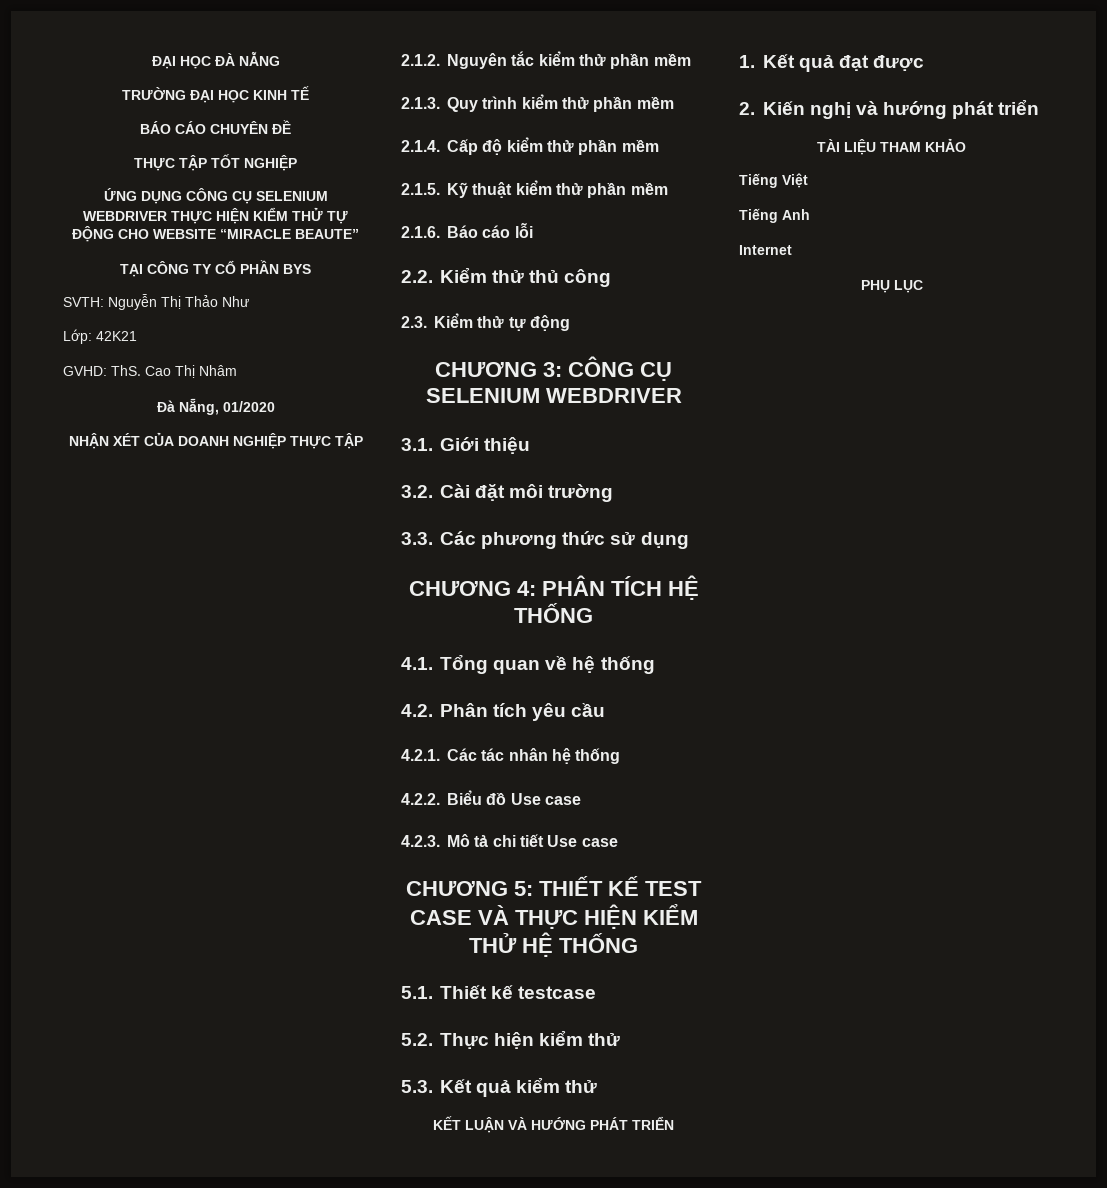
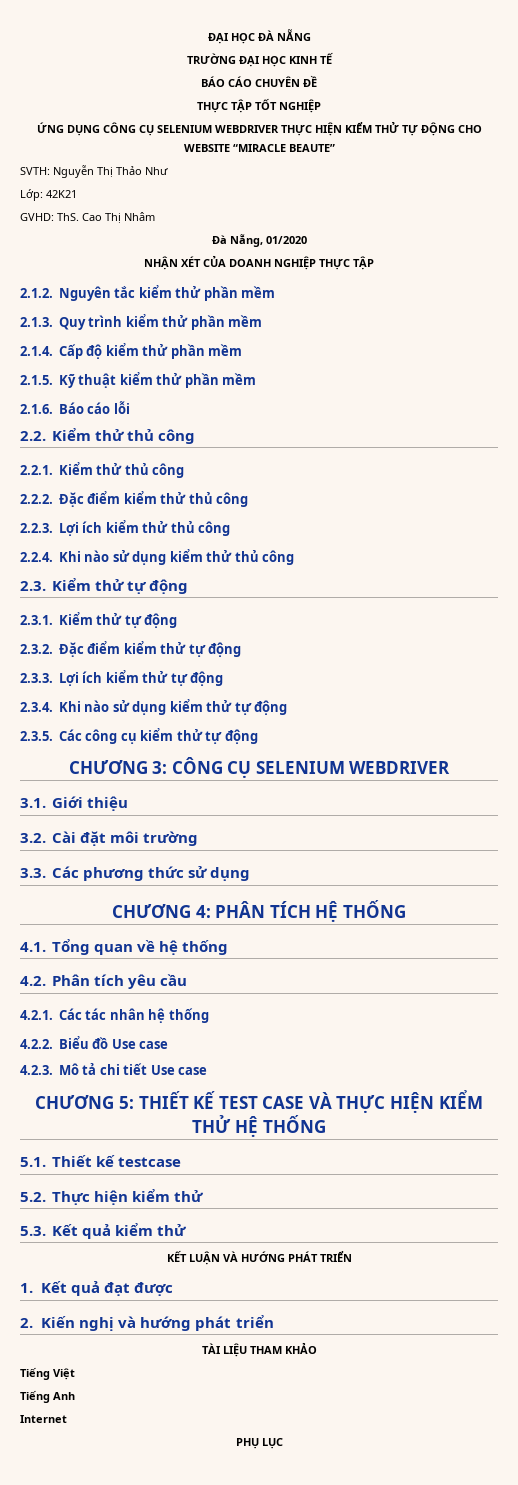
[120,260,311,277] // TẠI CÔNG TY CỔ PHẦN BYS -> (335, 148) none
[401,313,505,328] 2.3. Kiểm thử -> [20,462,185,478] [20,491,249,507] [20,520,231,536] [20,549,295,565] [20,578,188,594] [20,612,178,628] [20,641,242,657] [20,670,224,686] [20,699,288,715] [20,728,203,744] 2.2.1. Kiểm thử thủ công // 2.2.2. Đặc điểm kiểm thử thủ công // 2.2.3. Lợi ích kiểm thử thủ công // 2.2.4. Khi nào sử dụng kiểm thử thủ công // 2.3. Kiểm thử tự động // 2.3.1. Kiểm thử tự động // 2.3.2. Đặc điểm kiểm thử tự động // 2.3.3. Lợi ích kiểm thử tự động // 2.3.4. Khi nào sử dụng kiểm thử tự động // 2.3.5. Các công cụ kiểm thử

